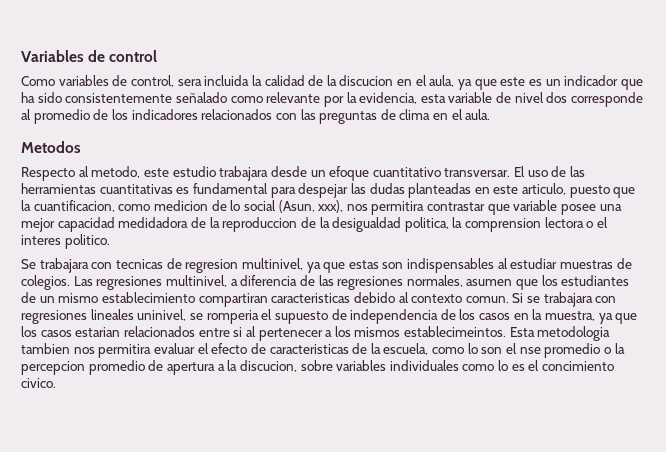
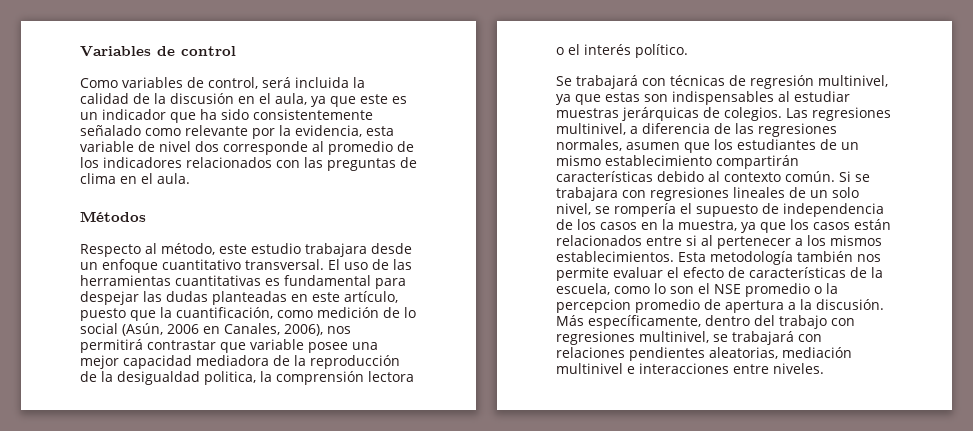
[177,79,202,86] sera -> [262,77,291,88] será
[339,75,394,86] discucion -> [170,93,234,104] discusión
[21,141,81,153] Metodos -> [80,211,146,222] Métodos
[91,166,141,178] metodo, -> [161,243,215,255] método,
[329,166,511,181] efoque cuantitativo transversar. -> [102,259,324,273] enfoque cuantitativo transversal.
[522,183,567,195] articulo, -> [344,291,398,303] artículo,
[33,200,425,215] cuantificacion, como medicion de lo social (Asun, xxx), nos permitira -> [176,307,416,319] [80,323,351,336] [80,339,143,353] cuantificación, como medición de lo social (Asún, 2006 en Canales, 2006), nos permitirá
[118,217,298,232] medidadora de la reproduccion -> [196,355,400,369] mediadora de la reproducción
[465,218,542,232] comprension -> [276,371,364,385] comprensión
[21,234,110,249] interes politico. -> [584,44,688,58] interés político.
[39,258,239,273] trabajara con tecnicas de regresion -> [576,75,814,89] trabajará con técnicas de regresión
(614, 264) none -> [622,107,699,121] jerárquicas
[198,293,351,307] compartiran caracteristicas -> [716,155,799,169] [556,171,653,182] compartirán características
[465,296,509,303] comun. -> [785,171,835,182] común.
[137,309,259,324] uninivel, se romperia -> [789,187,859,198] [556,203,676,217] de un solo nivel, se rompería
[75,327,121,337] estarian -> [854,219,891,230] están
[404,326,611,341] [21,343,152,358] establecimeintos. Esta metodologia tambien nos permitira -> [556,251,881,265] [556,267,609,281] establecimientos. Esta metodología también nos permite
[269,344,349,354] caracteristicas -> [749,267,846,278] características
[519,347,541,354] nse -> [714,284,741,294] NSE
[239,360,615,372] [21,378,56,388] discucion, sobre variables individuales como lo es el concimiento civico. -> [816,299,884,310] [556,315,855,329] [556,331,822,345] [556,347,852,361] [556,363,824,374] discusión. Más específicamente, dentro del trabajo con regresiones multinivel, se trabajará con relaciones pendientes aleatorias, mediación multinivel e interacciones entre niveles.

